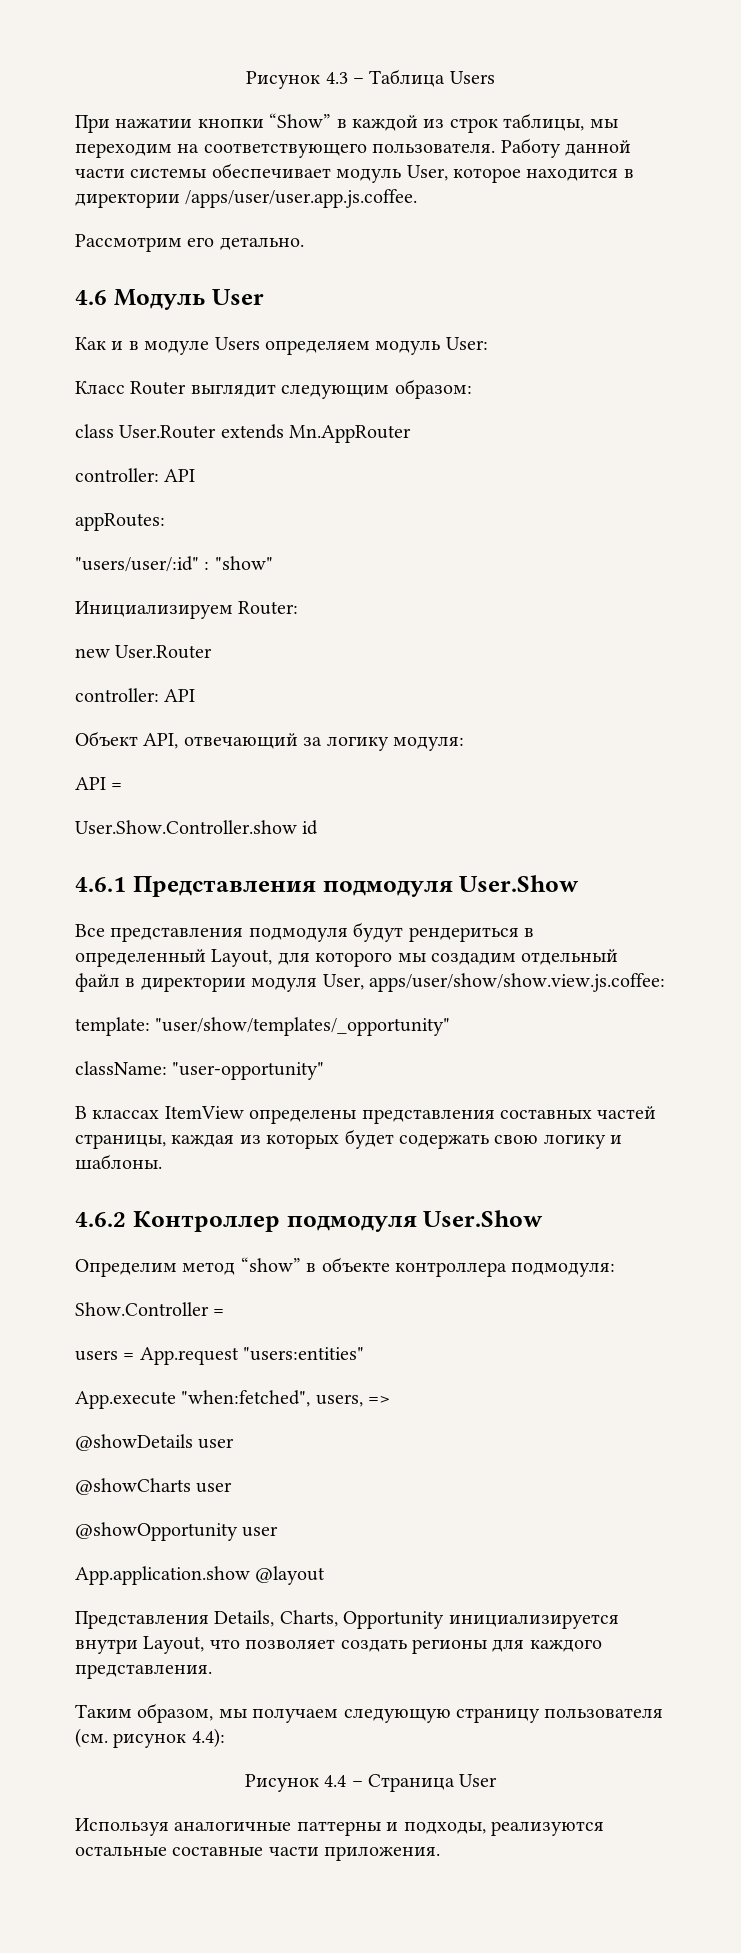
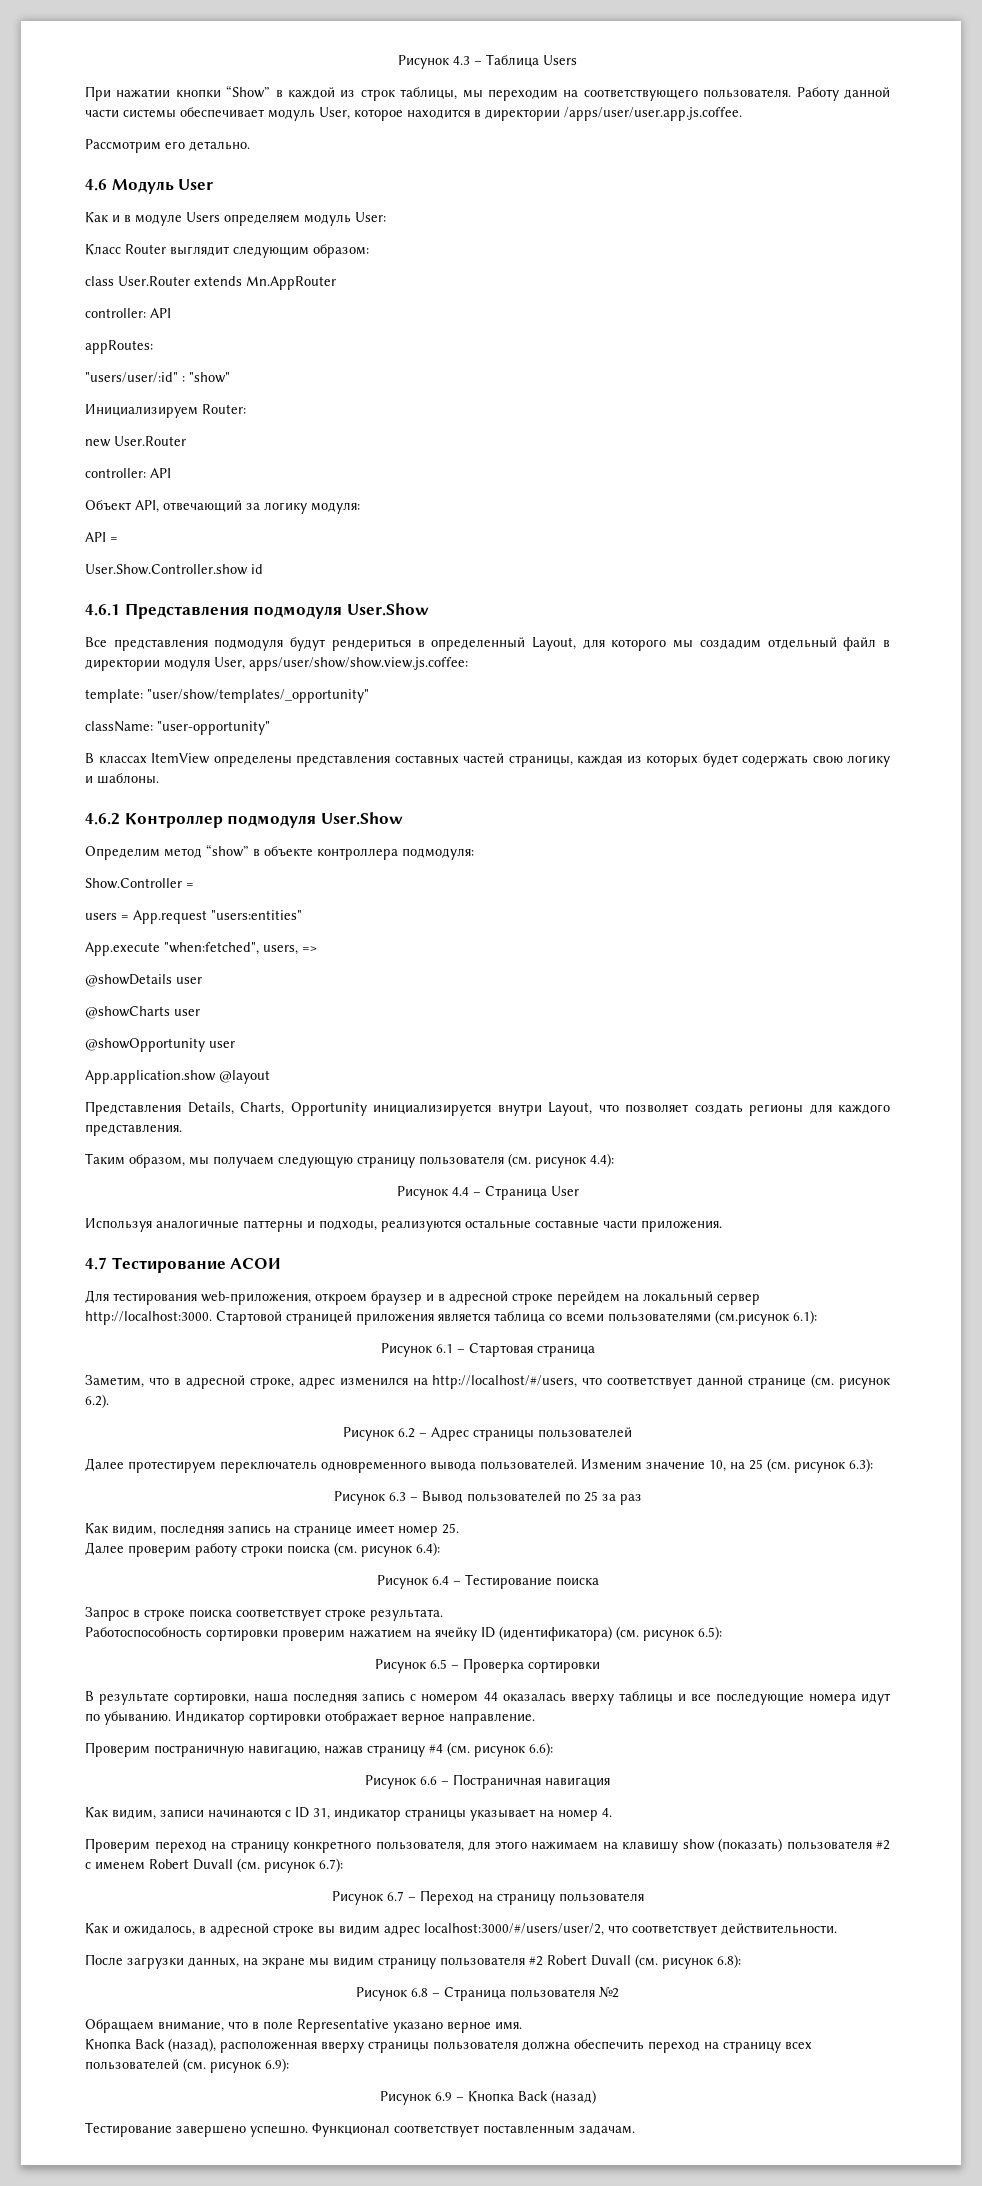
(441, 1853) none -> [85,1257,282,1273] [85,1290,760,1305] [85,1310,817,1325] [380,1343,595,1357] [85,1374,891,1389] [85,1394,109,1408] [343,1427,632,1441] [85,1458,873,1473] [333,1491,642,1505] [85,1523,459,1537] [85,1542,440,1557] [376,1574,599,1589] [85,1607,443,1621] [85,1626,722,1641] [375,1658,600,1673] [85,1691,890,1705] [85,1711,535,1725] [85,1742,553,1757] [365,1774,610,1789] [85,1807,612,1821] [85,1838,890,1853] [85,1858,343,1873] [331,1890,644,1905] [85,1923,837,1937] [85,1954,741,1969] [356,1987,619,2001] [85,2019,522,2033] [85,2038,812,2053] [85,2058,289,2073] [379,2090,596,2105] [85,2122,635,2137] // 4.7 Тестирование АСОИ // Для тестирования web-приложения, откроем браузер и в адресной строке перейдем на локальный сервер http://localhost:3000. Стартовой страницей приложения является таблица со всеми пользователями (см.рисунок 6.1): // Рисунок 6.1 – Стартовая страница // Заметим, что в адресной строке, адрес изменился на http://localhost/#/users, что соответствует данной странице (см. рисунок 6.2). // Рисунок 6.2 – Адрес страницы пользователей // Далее протестируем переключатель одновременного вывода пользователей. Изменим значение 10, на 25 (см. рисунок 6.3): // Рисунок 6.3 – Вывод пользователей по 25 за раз // Как видим, последняя запись на странице имеет номер 25. // Далее проверим работу строки поиска (см. рисунок 6.4): // Рисунок 6.4 – Тестирование поиска // Запрос в строке поиска соответствует строке результата. // Работоспособность сортировки проверим нажатием на ячейку ID (идентификатора) (см. рисунок 6.5): // Рисунок 6.5 – Проверка сортировки // В результате сортировки, наша последняя запись с номером 44 оказалась вверху таблицы и все последующие номера идут по убыванию. Индикатор сортировки отображает верное направление. // Проверим постраничную навигацию, нажав страницу #4 (см. рисунок 6.6): // Рисунок 6.6 – Постраничная навигация // Как видим, записи начинаются с ID 31, индикатор страницы указывает на номер 4. // Проверим переход на страницу конкретного пользователя, для этого нажимаем на клавишу show (показать) пользователя #2 с именем Robert Duvall (см. рисунок 6.7): // Рисунок 6.7 – Переход на страницу пользователя // Как и ожидалось, в адресной строке вы видим адрес localhost:3000/#/users/user/2, что соответствует действительности. // После загрузки данных, на экране мы видим страницу пользователя #2 Robert Duvall (см. рисунок 6.8): // Рисунок 6.8 – Страница пользователя №2 // Обращаем внимание, что в поле Representative указано верное имя. // Кнопка Back (назад), расположенная вверху страницы пользователя должна обеспечить переход на страницу всех пользователей (см. рисунок 6.9): // Рисунок 6.9 – Кнопка Back (назад) // Тестирование завершено успешно. Функционал соответствует поставленным задачам.

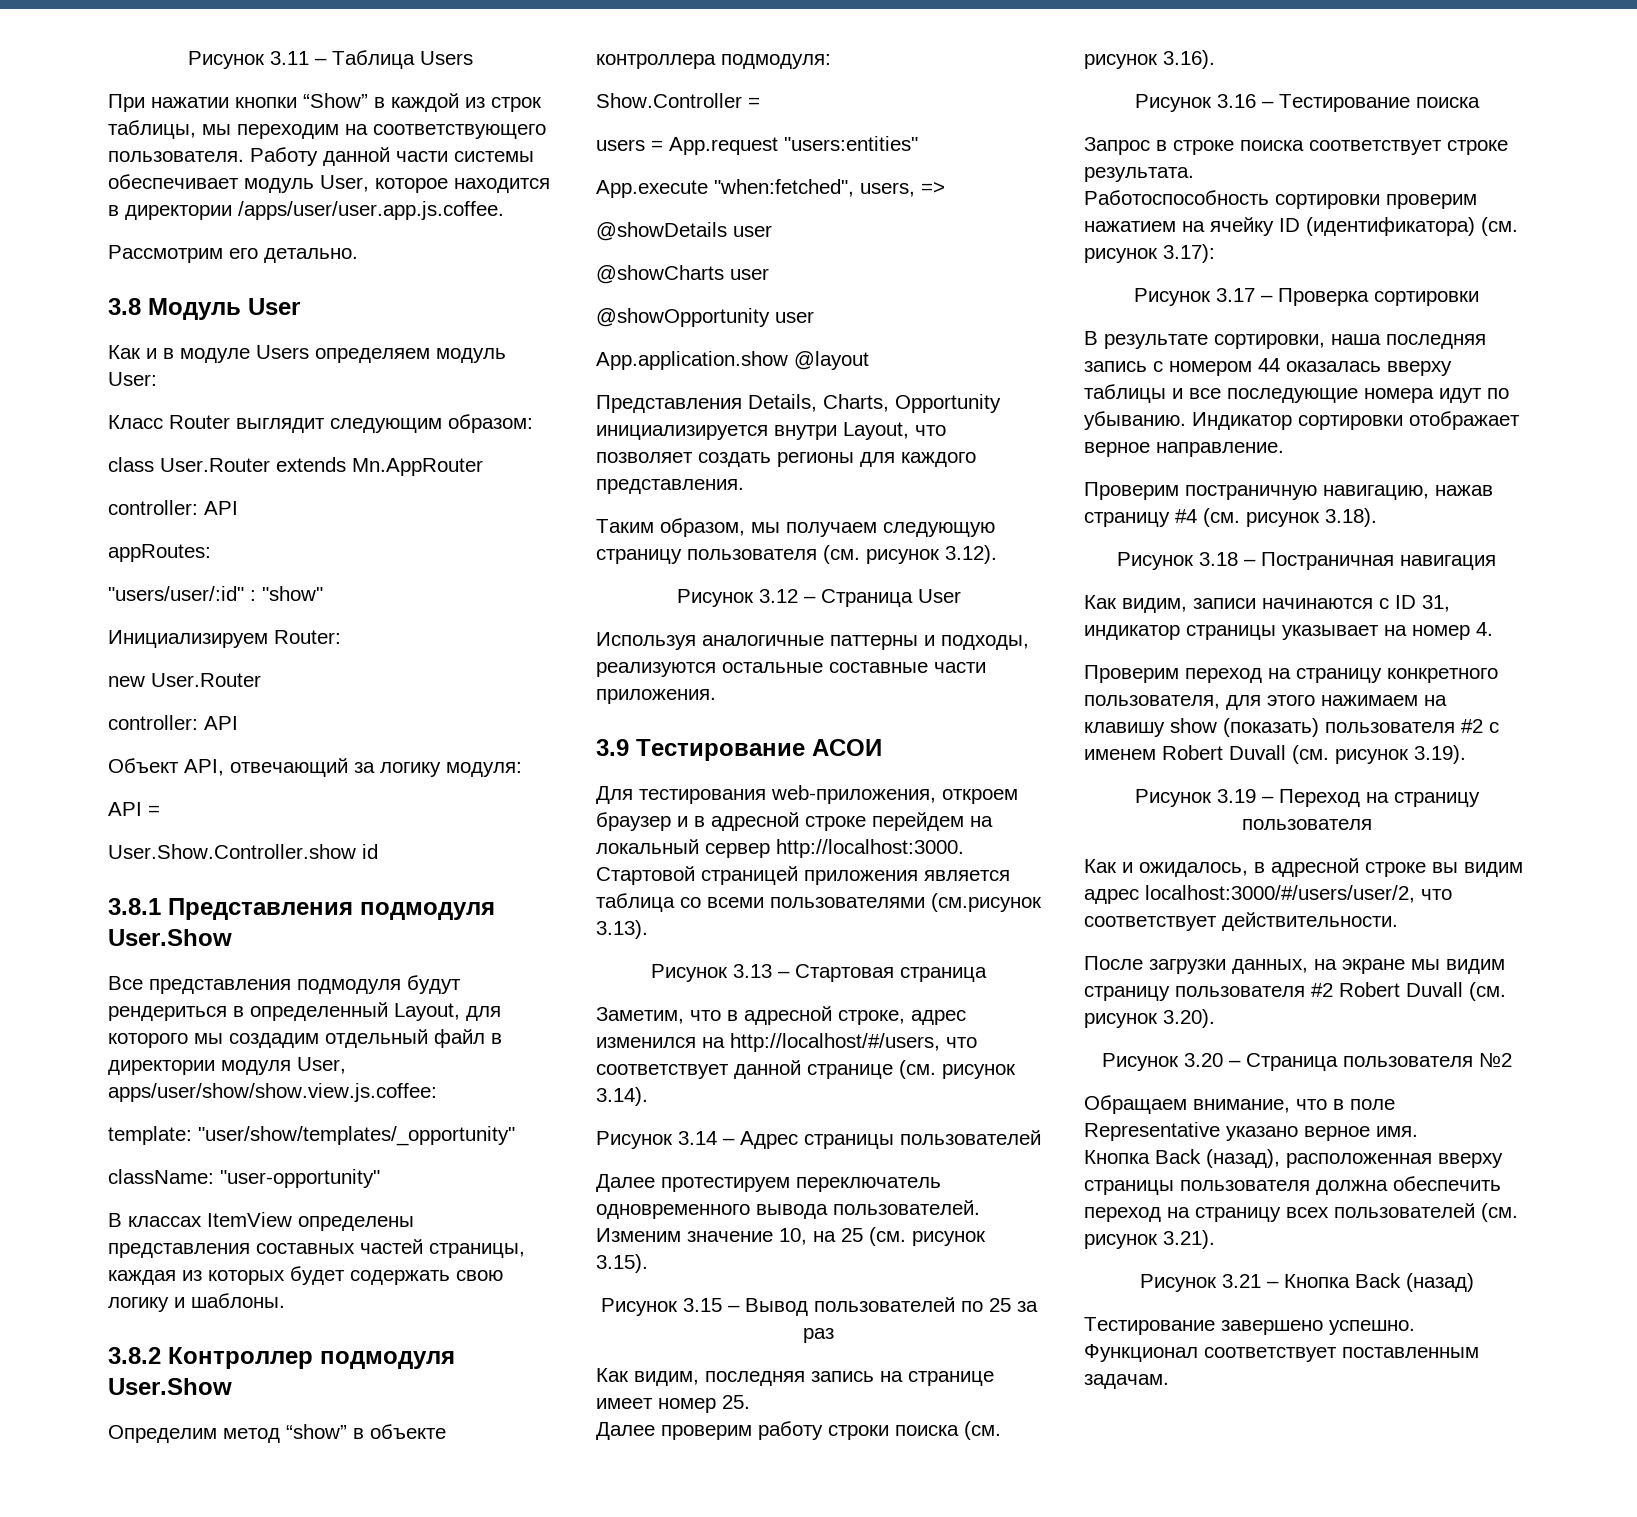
[398,55,470,69] Рисунок 4.3 -> [188,51,309,69] Рисунок 3.11
[85,179,107,191] 4.6 -> [108,298,141,315] 3.8
[85,604,120,616] 4.6.1 -> [108,898,161,915] 3.8.1
[85,813,120,825] 4.6.2 -> [108,1347,161,1364] 3.8.2
[590,1153,614,1167] [396,1186,469,1200] 4.4): // Рисунок 4.4 -> [945,545,997,564] [676,589,798,607] 3.12). // Рисунок 3.12
[85,1257,107,1270] 4.7 -> [596,739,629,756] 3.9
[793,1310,817,1324] [380,1343,453,1357] 6.1): // Рисунок 6.1 -> [596,920,648,939] [651,964,772,982] 3.13). // Рисунок 3.13
[85,1394,109,1408] [343,1427,415,1441] 6.2). // Рисунок 6.2 -> [596,1087,648,1106] [596,1131,717,1149] 3.14). // Рисунок 3.14
[849,1458,873,1472] [333,1491,406,1505] 6.3): // Рисунок 6.3 -> [596,1254,648,1273] [600,1298,722,1316] 3.15). // Рисунок 3.15
[416,1542,440,1556] [376,1575,449,1589] 6.4): // Рисунок 6.4 -> [1163,50,1215,69] [1134,94,1256,112] 3.16). // Рисунок 3.16
[698,1626,722,1640] [375,1659,447,1673] 6.5): // Рисунок 6.5 -> [1163,244,1215,263] [1134,288,1255,306] 3.17): // Рисунок 3.17
[529,1742,553,1756] [365,1775,437,1789] 6.6): // Рисунок 6.6 -> [1325,508,1377,527] [1117,552,1238,570] 3.18). // Рисунок 3.18
[319,1858,343,1872] [331,1891,404,1905] 6.7): // Рисунок 6.7 -> [1414,745,1466,764] [1134,789,1256,807] 3.19). // Рисунок 3.19
[717,1954,741,1968] [356,1987,428,2001] 6.8): // Рисунок 6.8 -> [1163,1009,1215,1028] [1101,1053,1223,1071] 3.20). // Рисунок 3.20
[265,2058,289,2072] [379,2091,452,2105] 6.9): // Рисунок 6.9 -> [1163,1230,1215,1249] [1139,1274,1261,1292] 3.21). // Рисунок 3.21

